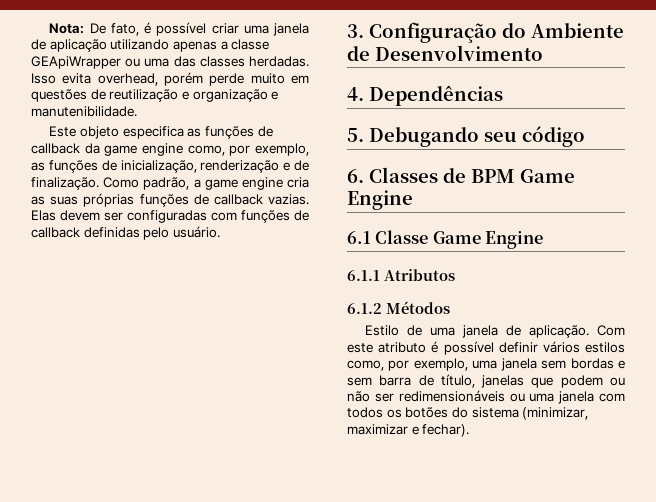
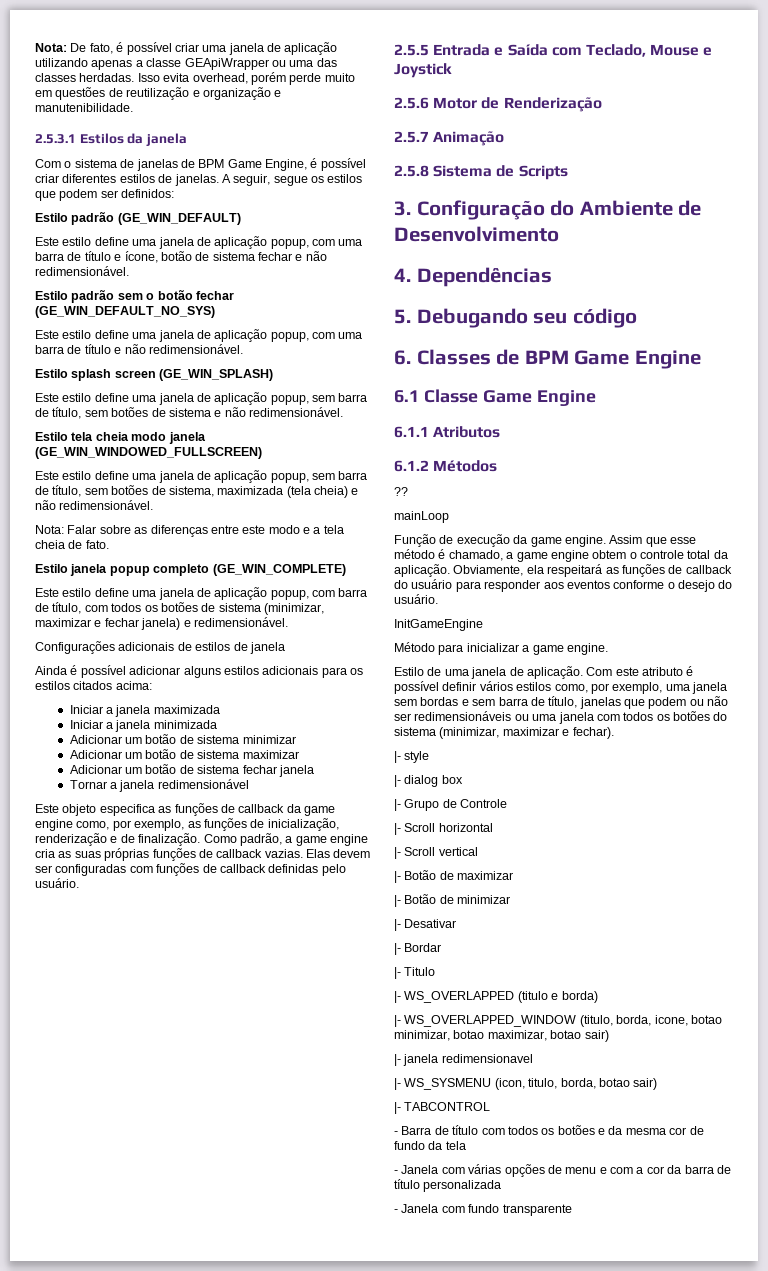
(137, 111) none -> [35,133,187,146] [35,158,366,171] [35,174,363,186] [35,189,175,201] [35,212,241,225] [35,236,363,249] [35,251,327,263] [35,266,129,276] [35,290,234,303] [35,306,215,318] [35,329,363,342] [35,344,243,354] [35,369,274,381] [35,392,368,405] [35,407,343,419] [35,432,206,444] [35,447,262,459] [35,470,368,483] [35,485,359,498] [35,500,154,510] [35,525,344,537] [35,540,109,549] [35,564,346,576] [35,587,368,600] [35,602,324,615] [35,617,288,630] [35,641,285,654] [35,665,363,678] [35,681,152,690] [69,705,220,717] [69,720,217,732] [69,734,296,744] [69,749,299,759] [69,764,314,777] [69,779,249,792] // 2.5.3.1 Estilos da janela // Com o sistema de janelas de BPM Game Engine, é possível criar diferentes estilos de janelas. A seguir, segue os estilos que podem ser definidos: // Estilo padrão (GE_WIN_DEFAULT) // Este estilo define uma janela de aplicação popup, com uma barra de título e ícone, botão de sistema fechar e não redimensionável. // Estilo padrão sem o botão fechar (GE_WIN_DEFAULT_NO_SYS) // Este estilo define uma janela de aplicação popup, com uma barra de título e não redimensionável. // Estilo splash screen (GE_WIN_SPLASH) // Este estilo define uma janela de aplicação popup, sem barra de título, sem botões de sistema e não redimensionável. // Estilo tela cheia modo janela (GE_WIN_WINDOWED_FULLSCREEN) // Este estilo define uma janela de aplicação popup, sem barra de título, sem botões de sistema, maximizada (tela cheia) e não redimensionável. // Nota: Falar sobre as diferenças entre este modo e a tela cheia de fato. // Estilo janela popup completo (GE_WIN_COMPLETE) // Este estilo define uma janela de aplicação popup, com barra de título, com todos os botões de sistema (minimizar, maximizar e fechar janela) e redimensionável. // Configurações adicionais de estilos de janela // Ainda é possível adicionar alguns estilos adicionais para os estilos citados acima: // Iniciar a janela maximizada // Iniciar a janela minimizada // Adicionar um botão de sistema minimizar // Adicionar um botão de sistema maximizar // Adicionar um botão de sistema fechar janela // Tornar a janela redimensionável
(220, 232) none -> [394,44,713,57] [394,63,452,78] [394,97,602,112] [394,131,505,146] [394,165,568,180] // 2.5.5 Entrada e Saída com Teclado, Mouse e Joystick // 2.5.6 Motor de Renderização // 2.5.7 Animação // 2.5.8 Sistema de Scripts
(450, 307) none -> [394,487,408,496] [394,511,449,523] [394,534,696,547] [394,549,728,562] [394,564,732,577] [394,579,733,592] [394,594,438,604] [394,619,483,631] [394,642,608,655] // ?? // mainLoop // Função de execução da game engine. Assim que esse método é chamado, a game engine obtem o controle total da aplicação. Obviamente, ela respeitará as funções de callback do usuário para responder aos eventos conforme o desejo do usuário. // InitGameEngine // Método para inicializar a game engine.
(470, 430) none -> [394,751,430,763] [394,775,463,787] [394,799,508,811] [394,823,493,835] [394,847,478,859] [394,870,514,883] [394,894,511,907] [394,919,457,931] [394,943,442,955] [394,967,436,979] [394,991,598,1003] [394,1015,722,1027] [394,1030,609,1042] [394,1054,533,1066] [394,1078,658,1090] [394,1102,491,1114] [394,1125,704,1135] [394,1141,466,1150] [394,1164,731,1177] [394,1179,502,1192] [394,1204,572,1216] // |- style // |- dialog box // |- Grupo de Controle // |- Scroll horizontal // |- Scroll vertical // |- Botão de maximizar // |- Botão de minimizar // |- Desativar // |- Bordar // |- Titulo // |- WS_OVERLAPPED (titulo e borda) // |- WS_OVERLAPPED_WINDOW (titulo, borda, icone, botao minimizar, botao maximizar, botao sair) // |- janela redimensionavel // |- WS_SYSMENU (icon, titulo, borda, botao sair) // |- TABCONTROL // - Barra de título com todos os botões e da mesma cor de fundo da tela // - Janela com várias opções de menu e com a cor da barra de título personalizada // - Janela com fundo transparente

